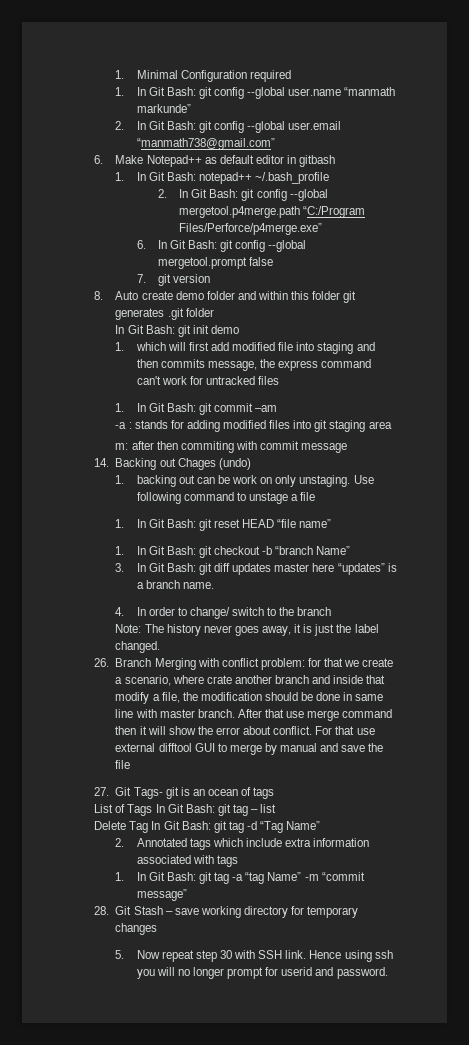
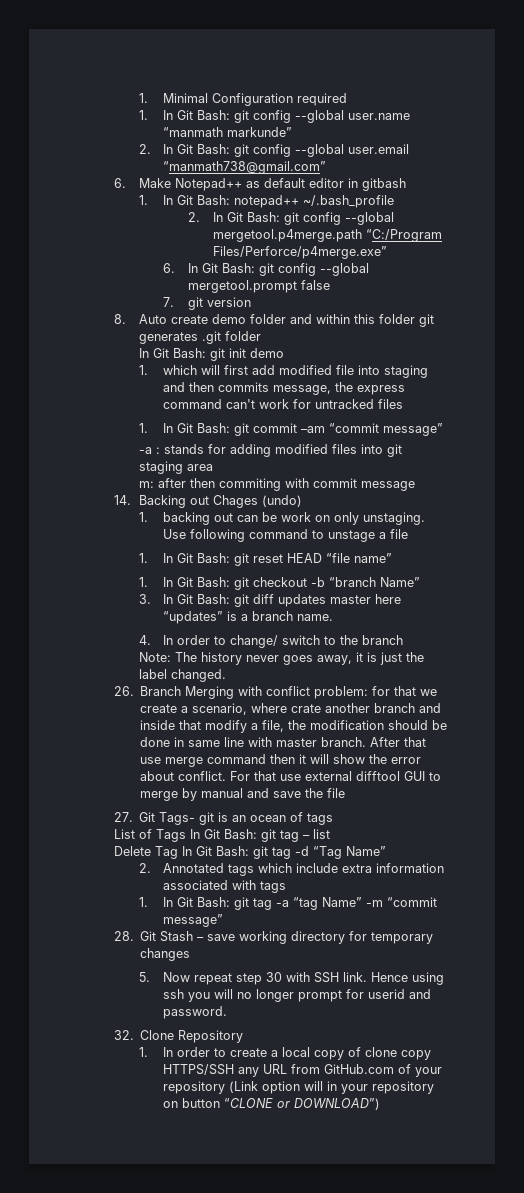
(278, 408) none -> [329,423,444,436] “commit message”
(388, 973) none -> [113,1030,244,1043] [138,1047,432,1060] [163,1064,443,1077] [163,1081,435,1094] [163,1098,381,1110] // 32. Clone Repository // 1. In order to create a local copy of clone copy HTTPS/SSH any URL from GitHub.com of your repository (Link option will in your repository on button “CLONE or DOWNLOAD”)

